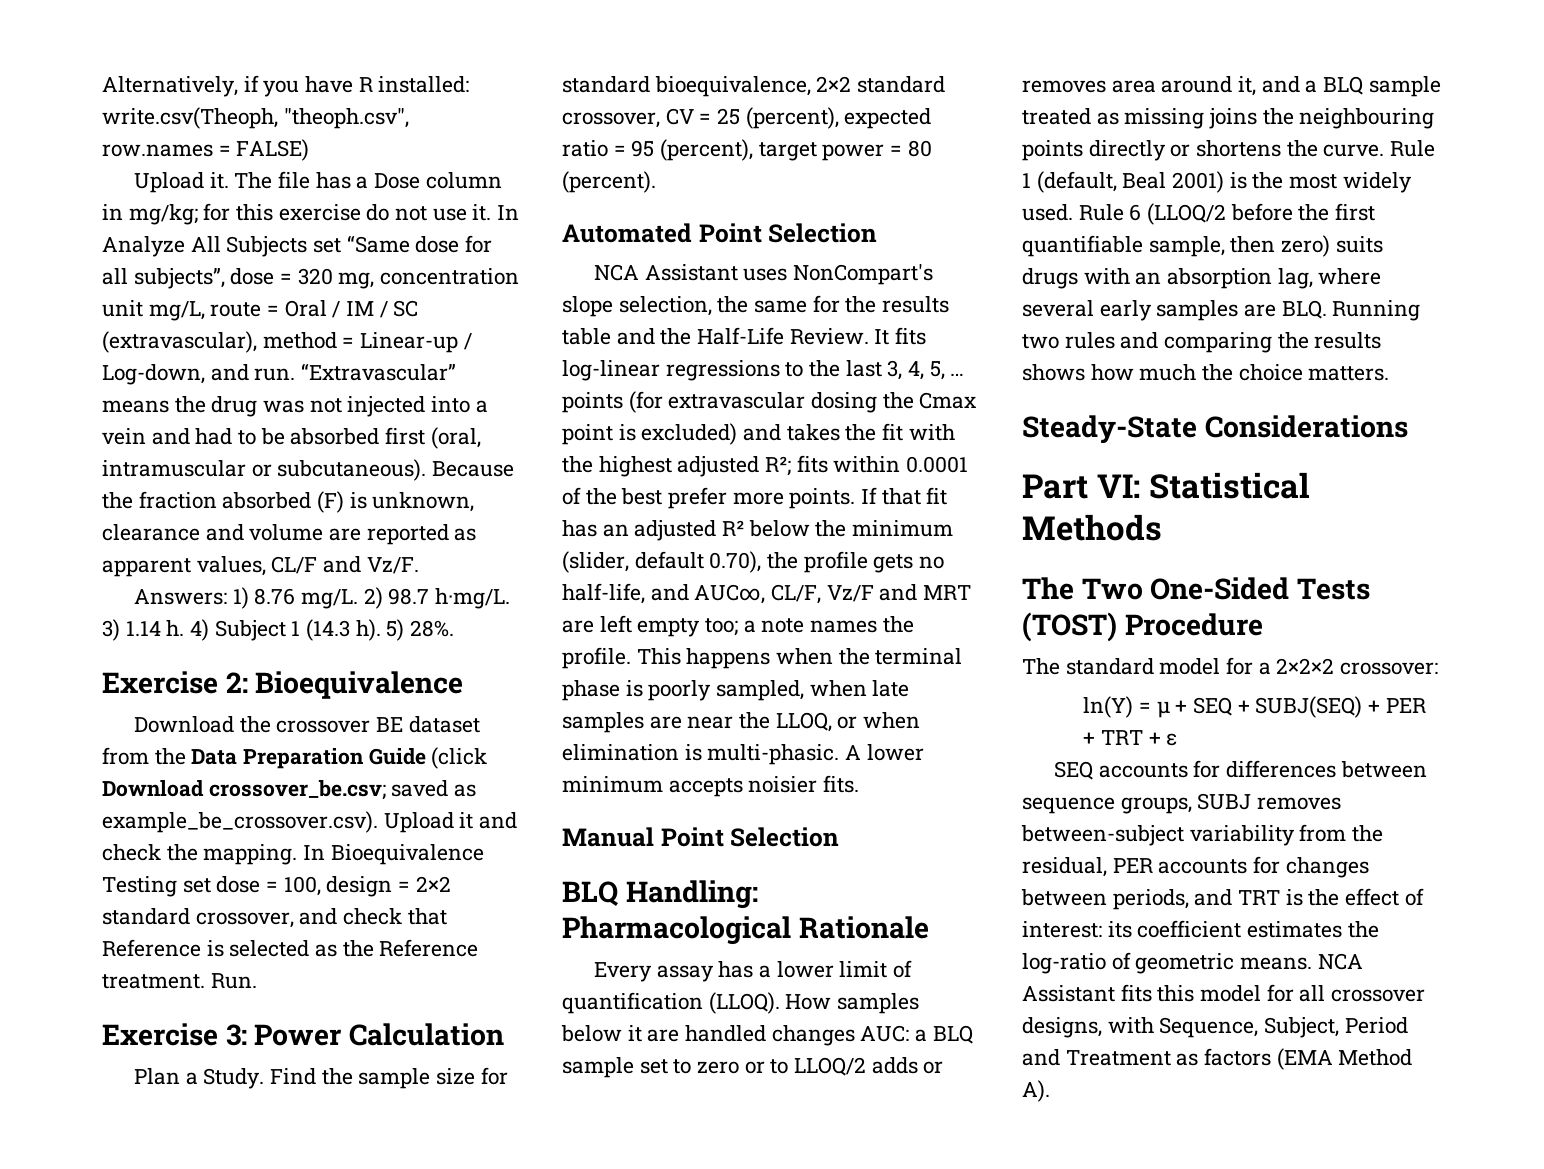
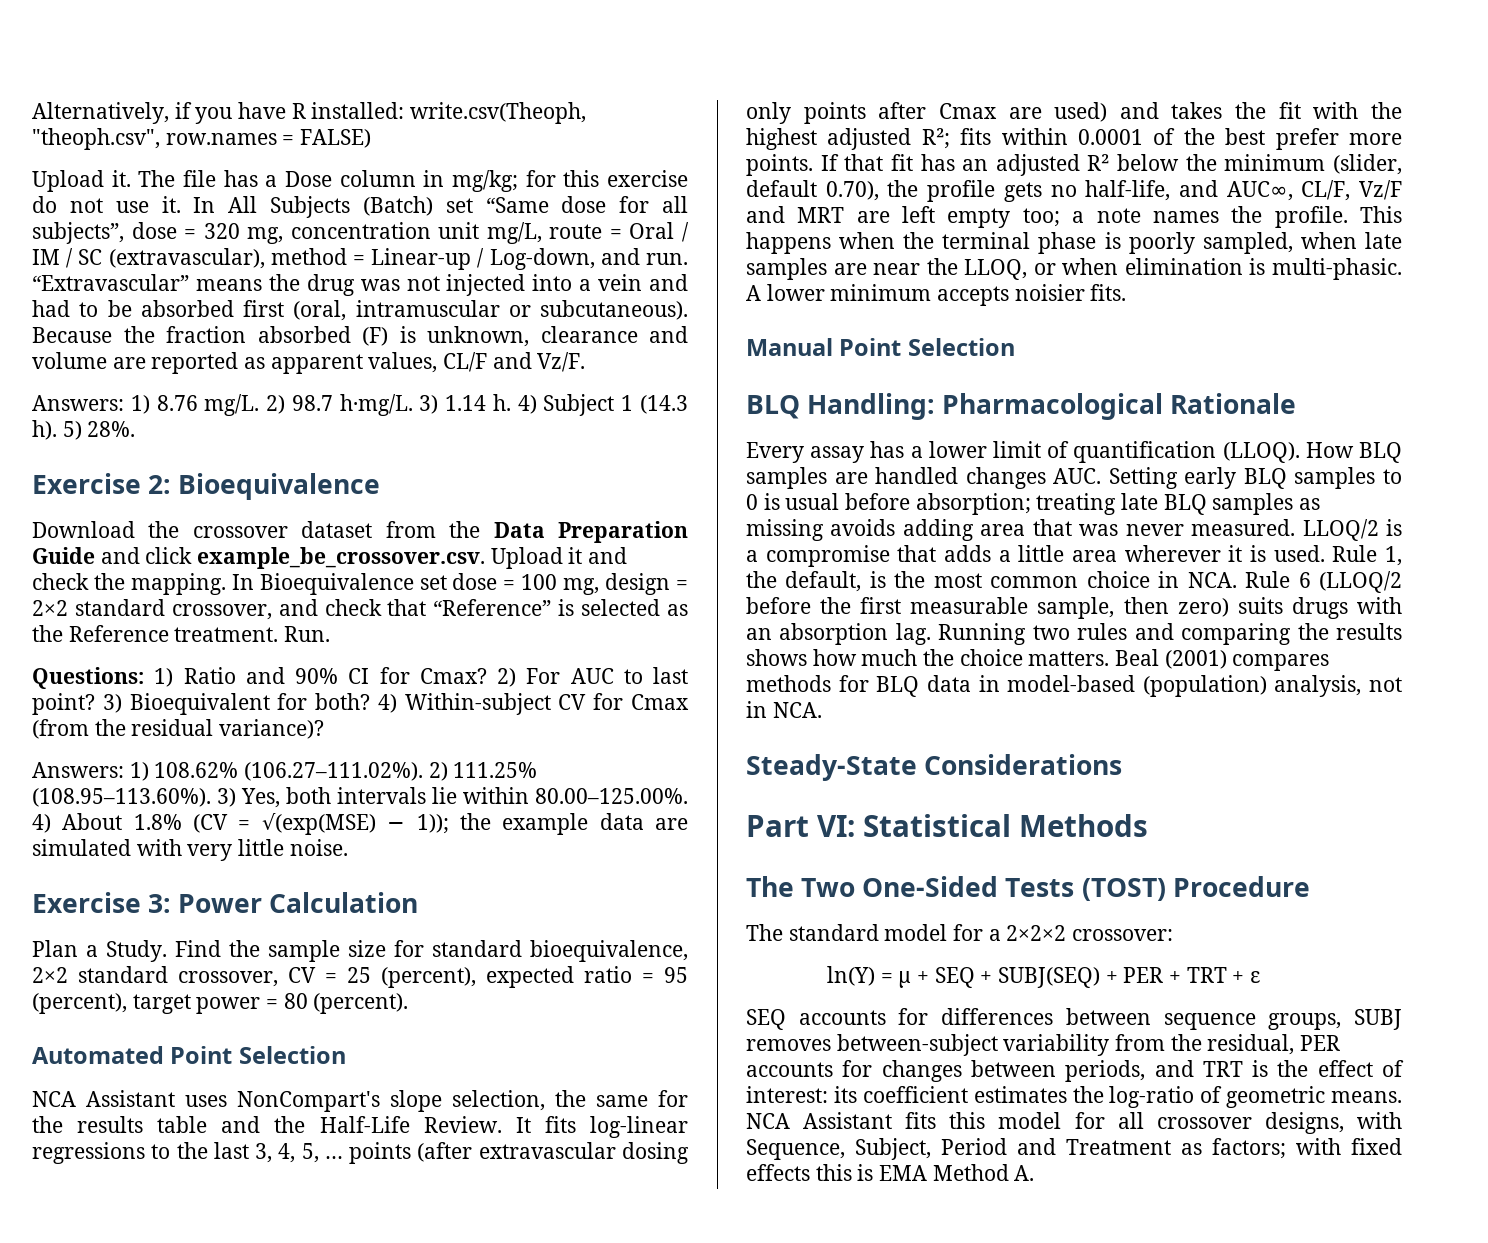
[102,236,185,257] Analyze -> (216, 205) none
(308, 246) none -> [362,196,433,216] (Batch)
[376,717,404,732] BE -> (288, 532) none
[431,747,488,769] [102,780,477,800] [102,811,378,833] (click Download crossover_be.csv; saved as example_be_crossover.csv). -> [100,547,486,569] and click example_be_crossover.csv.
[102,876,177,897] Testing -> (414, 584) none
[283,876,321,896] 100, -> [521,574,600,595] 100 mg,
[102,939,201,957] Reference -> [433,599,552,616] “Reference”
(257, 981) none -> [32,667,688,689] [32,693,690,715] [32,719,325,739] [32,762,538,781] [32,787,688,808] [32,813,689,835] [32,839,348,861] // Questions: 1) Ratio and 90% CI for Cmax? 2) For AUC to last point? 3) Bioequivalent for both? 4) Within-subject CV for Cmax (from the residual variance)? // Answers: 1) 108.62% (106.27–111.02%). 2) 111.25% (108.95–113.60%). 3) Yes, both intervals lie within 80.00–125.00%. 4) About 1.8% (CV = √(exp(MSE) − 1)); the example data are simulated with very little noise.
[628,391,663,413] (for -> [417,1142,473,1162] (after
[882,392,977,409] [562,423,738,445] the Cmax point is excluded) -> [746,102,1108,124] only points after Cmax are used)
[837,993,920,1014] [561,1025,973,1046] [562,1057,944,1078] [1022,76,1441,97] [1022,108,1435,129] [1022,140,1436,161] [1022,171,1412,193] [1022,204,1073,221] samples below it are handled changes AUC: a BLQ sample set to zero or to LLOQ/2 adds or removes area around it, and a BLQ sample treated as missing joins the neighbouring points directly or shortens the curve. Rule 1 (default, Beal 2001) is the most widely used. -> [1359,442,1402,463] [746,467,1402,489] [746,493,1321,515] [746,519,1402,541] [746,545,1402,567] [746,571,1237,592] BLQ samples are handled changes AUC. Setting early BLQ samples to 0 is usual before absorption; treating late BLQ samples as missing avoids adding area that was never measured. LLOQ/2 is a compromise that adds a little area wherever it is used. Rule 1, the default, is the most common choice in NCA.
[1022,235,1143,257] quantifiable -> [910,597,1029,614] measurable
[1277,268,1382,289] [1022,300,1327,321] lag, where several early samples are BLQ. -> [895,623,931,645] lag.
(1390, 373) none -> [1115,649,1330,671] [746,675,1402,697] [746,701,822,718] Beal (2001) compares methods for BLQ data in model-based (population) analysis, not in NCA.
[1204,1048,1413,1070] [1022,1080,1050,1102] factors (EMA Method A). -> [1212,1138,1402,1159] [746,1164,1035,1181] factors; with fixed effects this is EMA Method A.

